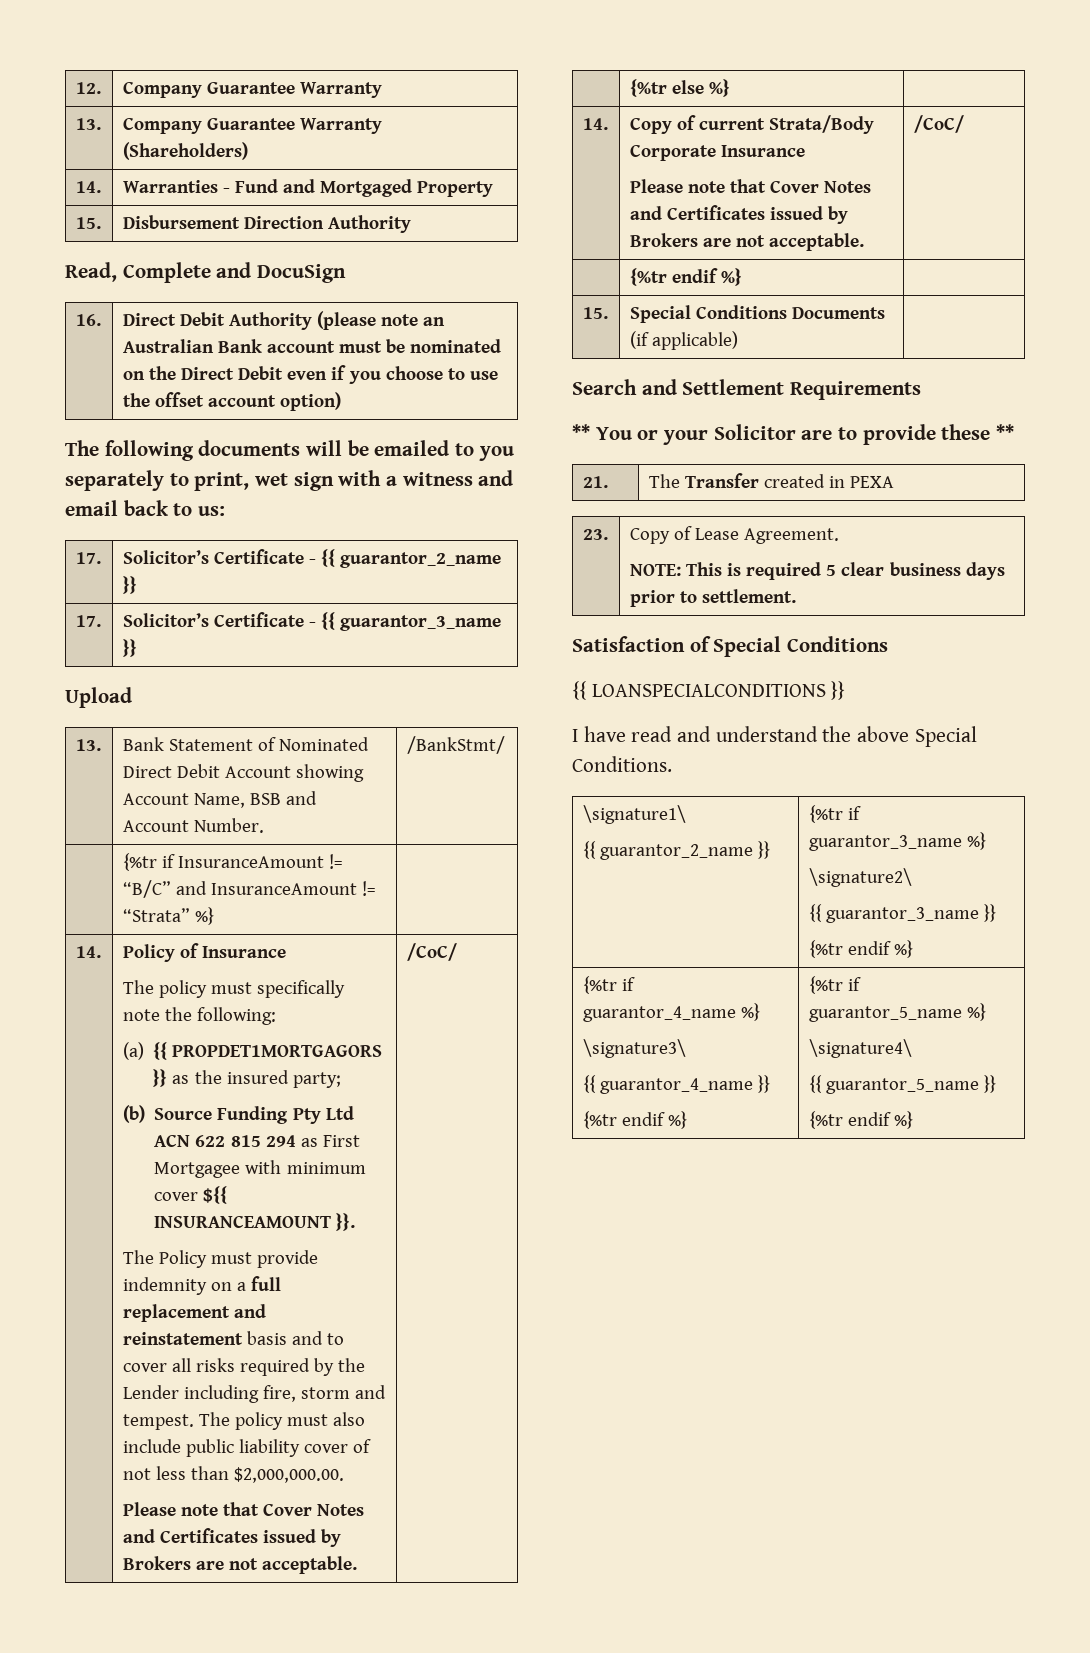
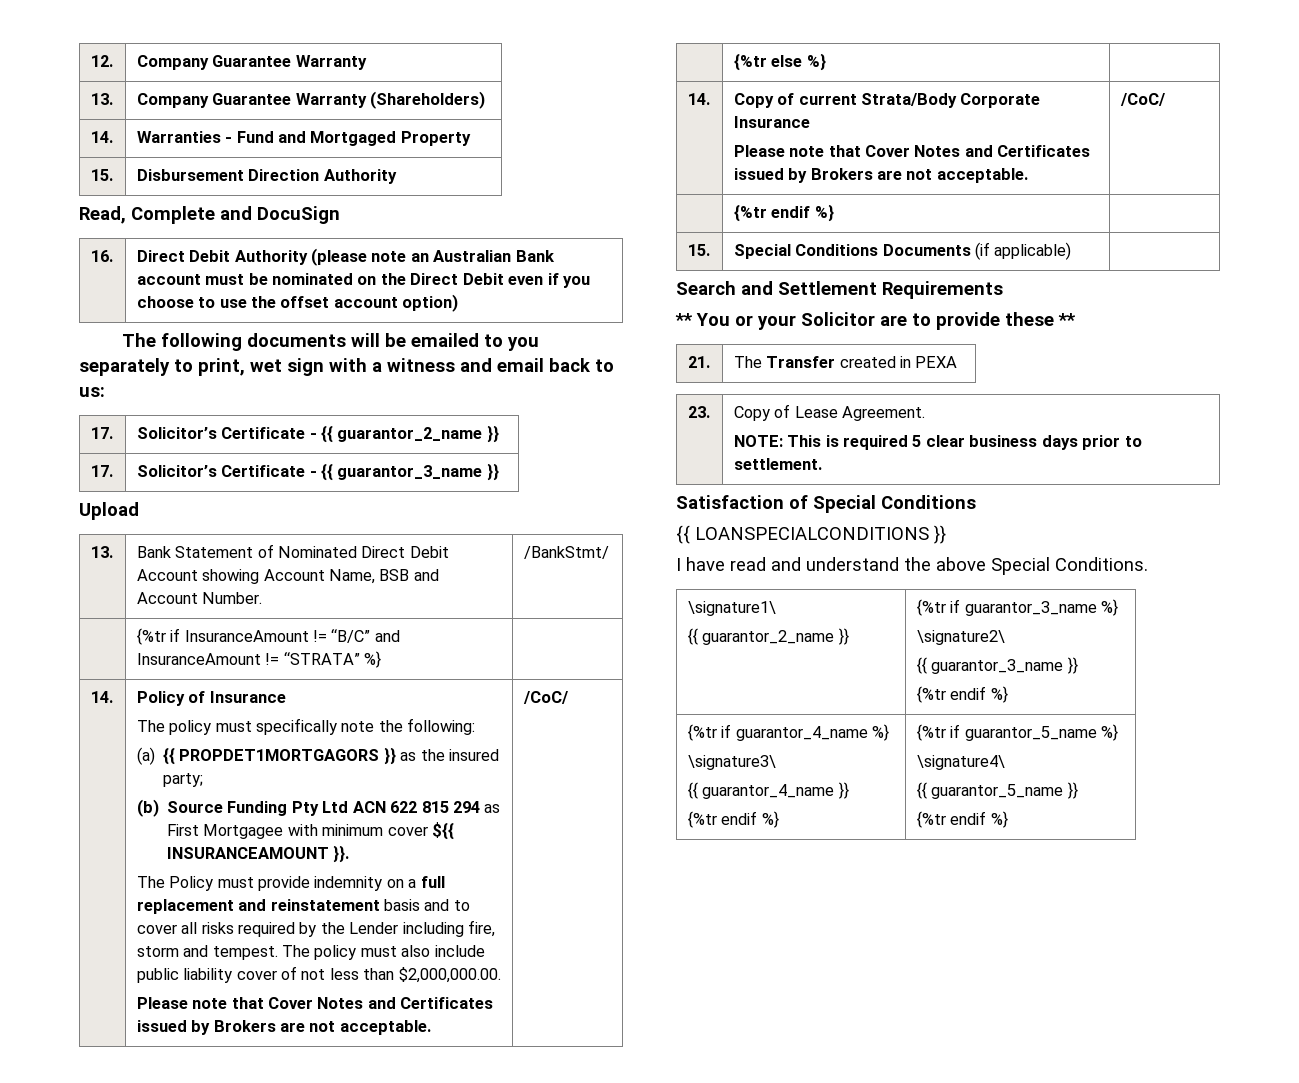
[122,908,190,922] “Strata” -> [283,652,360,665] “STRATA”

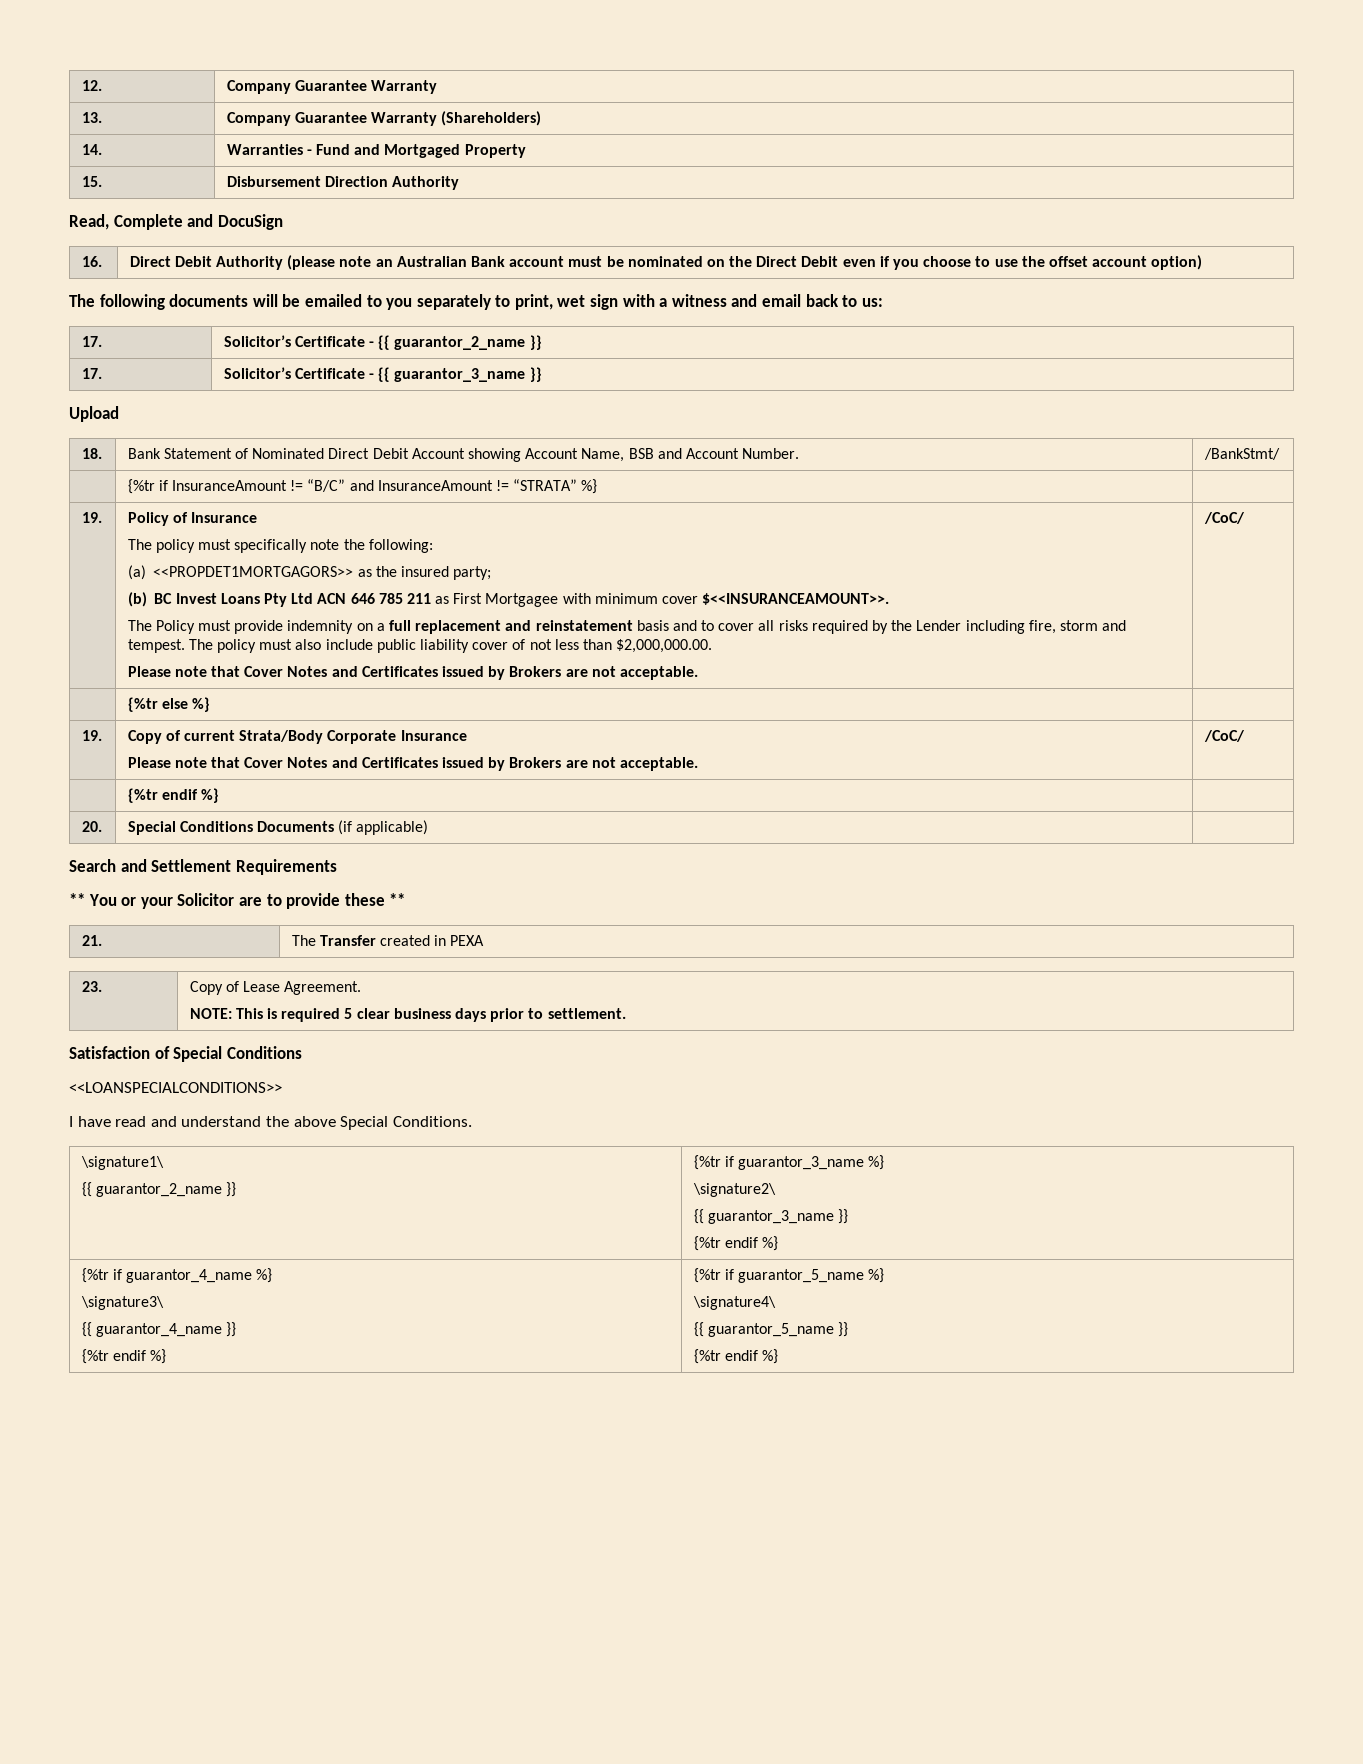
[90,546,113,558] 13. -> [81,448,102,459] 18.
[90,691,113,703] 14. -> [81,512,102,523] 19.
[162,747,396,765] {{ PROPDET1MORTGAGORS }} -> [153,566,354,577] <<PROPDET1MORTGAGORS>>
[166,801,481,816] Source Funding Pty Ltd ACN 622 815 294 -> [154,593,431,607] BC Invest Loans Pty Ltd ACN 646 785 211
[432,822,455,840] [166,845,350,863] ${{ INSURANCEAMOUNT }}. -> [702,593,890,605] $<<INSURANCEAMOUNT>>.
[687,93,710,105] 14. -> [81,730,102,741] 19.
[687,244,710,256] 15. -> [81,821,102,832] 20.
[676,525,946,544] {{ LOANSPECIALCONDITIONS }} -> [69,1082,282,1093] <<LOANSPECIALCONDITIONS>>

